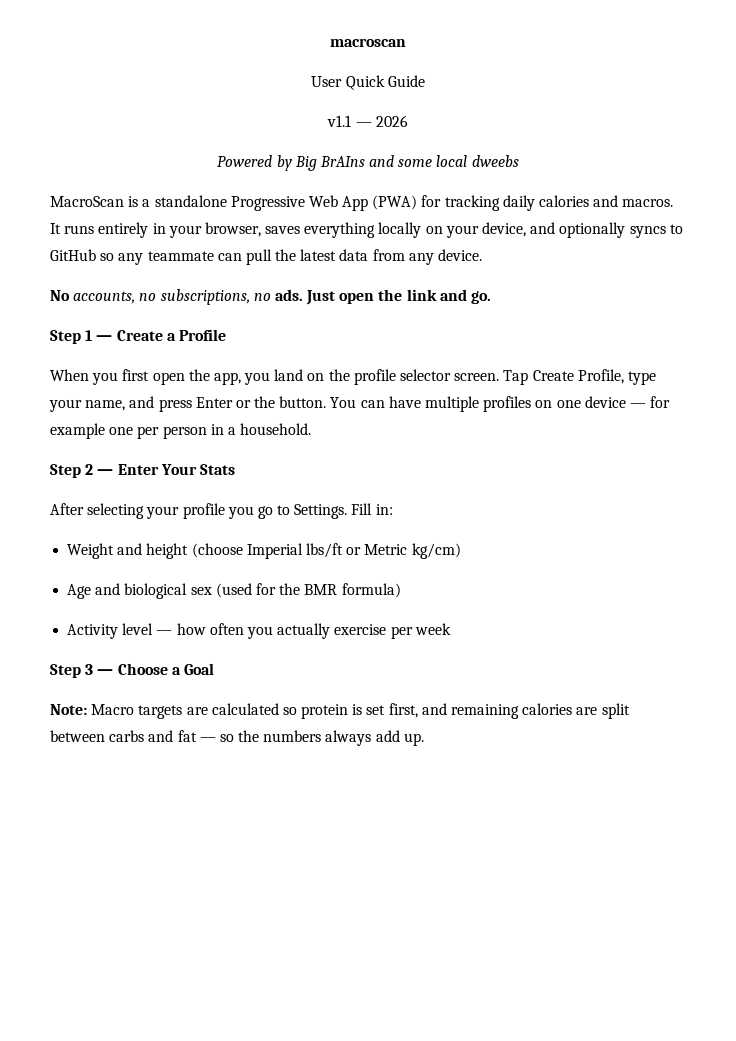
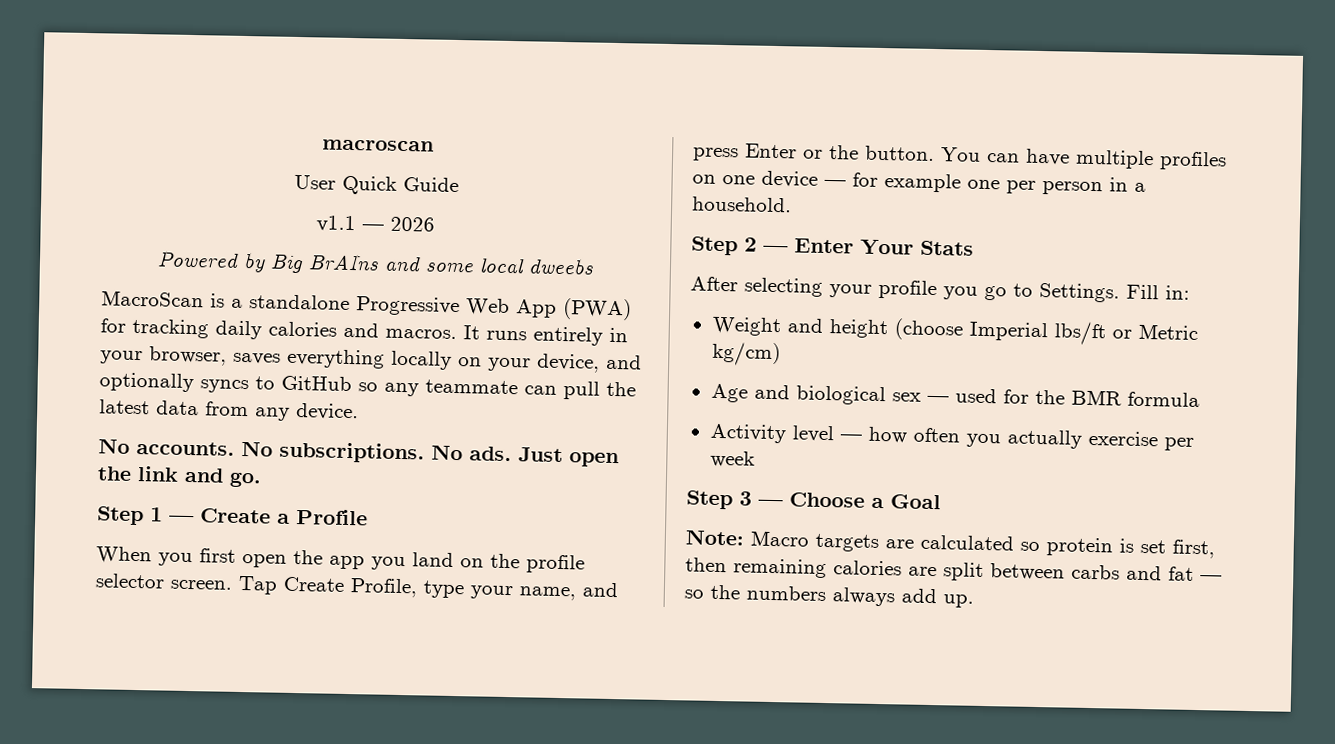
[73,289,271,305] accounts, no subscriptions, no -> [136,440,463,464] accounts. No subscriptions. No
[213,372,241,385] app, -> [329,555,365,570] app
[215,583,252,598] (used -> [926,388,997,404] — used
[341,583,401,598] formula) -> [1126,391,1200,408] formula
[421,703,447,715] and -> [685,557,727,573] then

